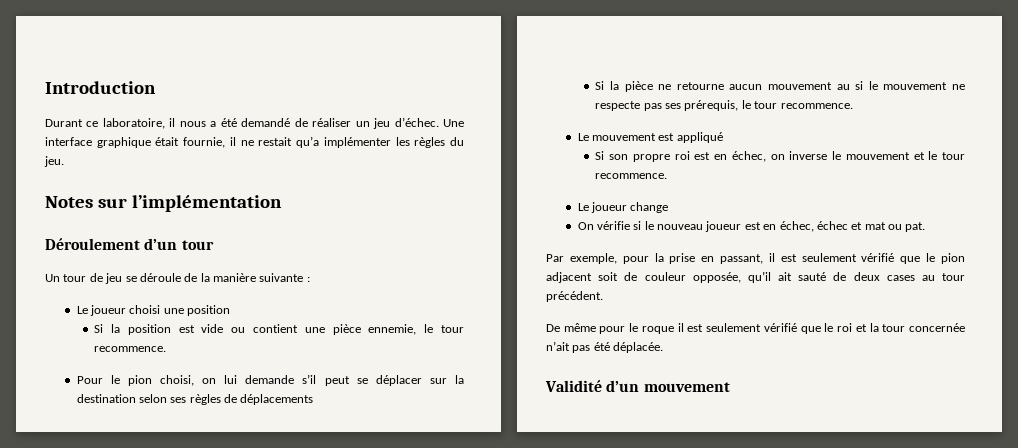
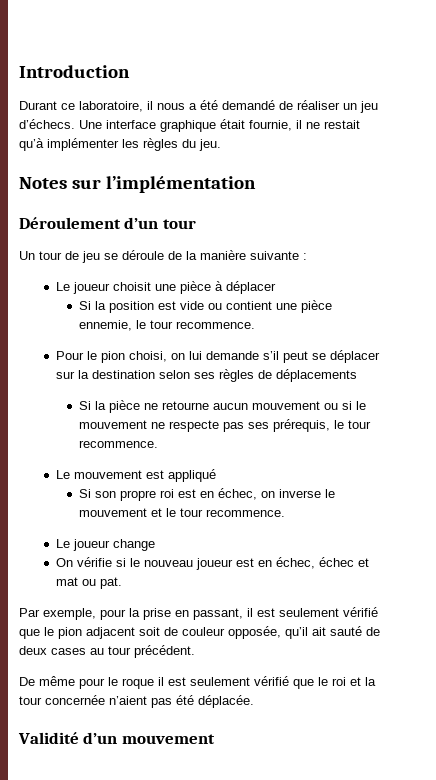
[394,117,439,127] d’échec. -> [19,119,75,129] d’échecs.
[296,136,320,148] qu’a -> [19,138,44,151] qu’à
[129,305,231,316] choisi une position -> [112,281,276,294] choisit une pièce à déplacer
[836,84,850,90] au -> [323,403,338,410] ou
[546,341,570,351] n’ait -> [109,696,147,705] n’aient

